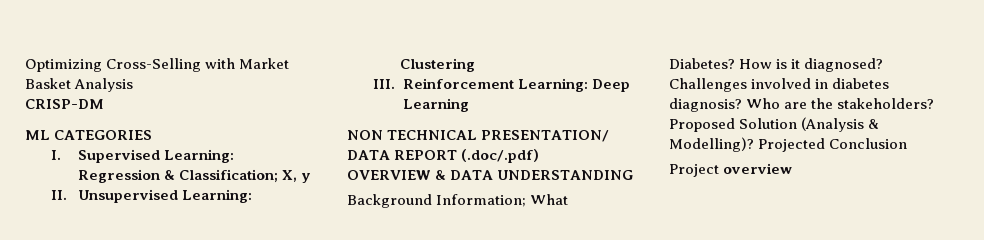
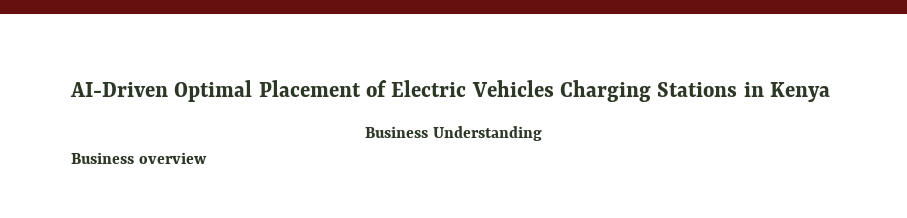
[25,58,290,72] [25,78,134,92] [25,99,104,109] [25,130,153,140] [51,149,234,163] [77,169,311,183] [51,189,252,203] [399,58,475,72] [373,78,630,92] [402,98,469,112] [347,130,610,142] [347,149,540,163] [347,170,634,180] [347,194,569,208] [669,58,884,72] [669,78,890,92] [669,98,935,112] [669,117,880,132] [669,137,908,152] [669,164,719,177] Optimizing Cross-Selling with Market Basket Analysis // CRISP-DM // ML CATEGORIES // I. Supervised Learning: Regression & Classification; X, y // II. Unsupervised Learning: Clustering // III. Reinforcement Learning: Deep Learning // NON TECHNICAL PRESENTATION/ DATA REPORT (.doc/.pdf) // OVERVIEW & DATA UNDERSTANDING // Background Information; What Diabetes? How is it diagnosed? Challenges involved in diabetes diagnosis? Who are the stakeholders? Proposed Solution (Analysis & Modelling)? Projected Conclusion // Project -> [70,80,831,102] [365,126,542,141] [71,152,134,164] AI-Driven Optimal Placement of Electric Vehicles Charging Stations in Kenya // Business Understanding // Business

